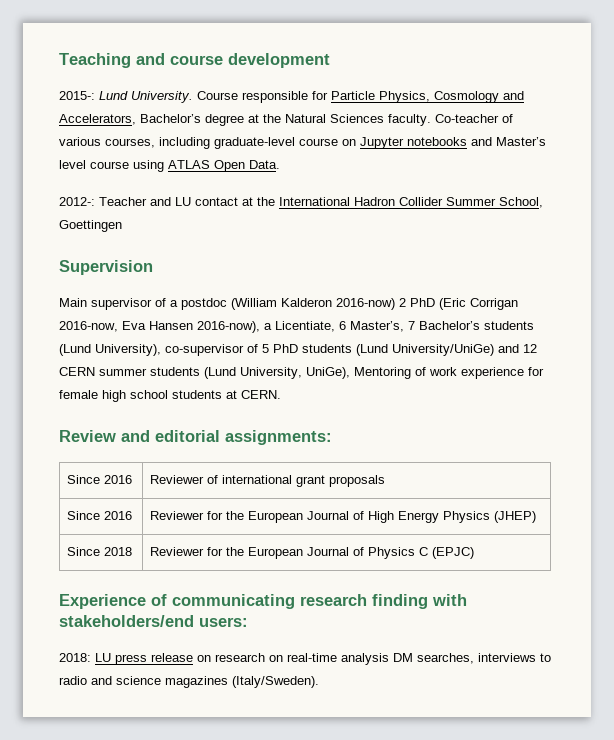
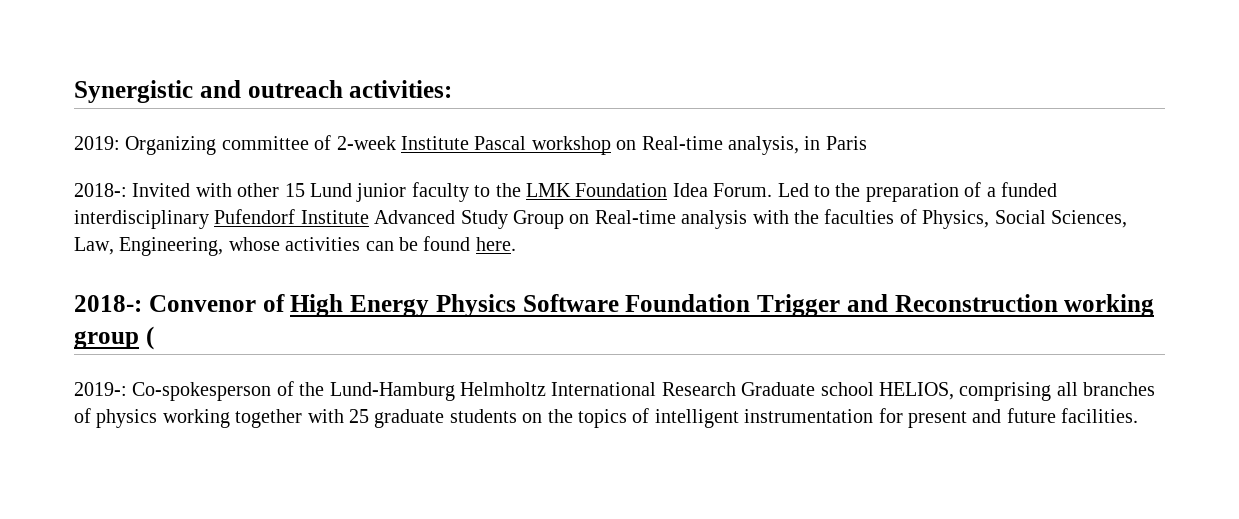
[59,53,330,68] [59,91,524,103] [59,114,513,126] [59,137,546,149] [59,160,280,172] [59,197,543,208] [59,220,122,232] [59,260,153,275] [59,298,518,310] [59,321,534,333] [59,344,537,356] [59,367,544,379] [59,390,281,402] [59,430,332,445] [67,475,133,484] [150,475,386,487] [67,511,133,520] [150,511,537,523] [67,547,133,556] [150,547,475,559] [59,594,467,609] [59,615,248,627] [59,653,551,665] [59,676,319,688] Teaching and course development // 2015-: Lund University. Course responsible for Particle Physics, Cosmology and Accelerators, Bachelor’s degree at the Natural Sciences faculty. Co-teacher of various courses, including graduate-level course on Jupyter notebooks and Master’s level course using ATLAS Open Data. // 2012-: Teacher and LU contact at the International Hadron Collider Summer School, Goettingen // Supervision // Main supervisor of a postdoc (William Kalderon 2016-now) 2 PhD (Eric Corrigan 2016-now, Eva Hansen 2016-now), a Licentiate, 6 Master’s, 7 Bachelor’s students (Lund University), co-supervisor of 5 PhD students (Lund University/UniGe) and 12 CERN summer students (Lund University, UniGe), Mentoring of work experience for female high school students at CERN. // Review and editorial assignments: // Since 2016 | Reviewer of international grant proposals // Since 2016 | Reviewer for the European Journal of High Energy Physics (JHEP) // Since 2018 | Reviewer for the European Journal of Physics C (EPJC) // Experience of communicating research finding with stakeholders/end users: // 2018: LU press release on research on real-time analysis DM searches, interviews to radio and science magazines (Italy/Sweden). -> [74,80,453,103] [74,135,867,155] [74,182,1057,202] [74,209,1127,229] [74,236,516,256] [74,294,1155,317] [74,326,154,350] [74,381,1156,401] [74,408,1139,428] Synergistic and outreach activities: // 2019: Organizing committee of 2-week Institute Pascal workshop on Real-time analysis, in Paris // 2018-: Invited with other 15 Lund junior faculty to the LMK Foundation Idea Forum. Led to the preparation of a funded interdisciplinary Pufendorf Institute Advanced Study Group on Real-time analysis with the faculties of Physics, Social Sciences, Law, Engineering, whose activities can be found here. // 2018-: Convenor of High Energy Physics Software Foundation Trigger and Reconstruction working group ( // 2019-: Co-spokesperson of the Lund-Hamburg Helmholtz International Research Graduate school HELIOS, comprising all branches of physics working together with 25 graduate students on the topics of intelligent instrumentation for present and future facilities.

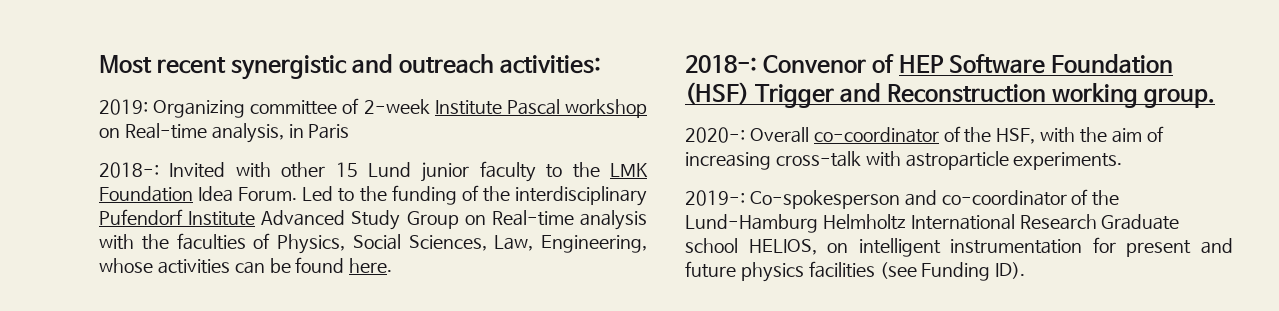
[74,80,193,103] Synergistic -> [99,55,348,80] Most recent synergistic
[865,182,1057,202] preparation of a funded -> [391,185,510,205] funding of the
[290,294,516,317] High Energy Physics -> [899,55,945,73] HEP
(751, 303) none -> [685,82,749,105] (HSF)
[74,326,154,350] group ( -> [1144,88,1216,108] [685,126,1164,144] [685,151,1123,170] group. // 2020-: Overall co-coordinator of the HSF, with the aim of increasing cross-talk with astroparticle experiments.
(272, 391) none -> [904,190,1067,206] and co-coordinator
[959,382,1156,401] [74,408,650,428] comprising all branches of physics working together with 25 graduate students on the topics of -> [827,243,849,253] on
[1061,408,1139,423] facilities. -> [740,261,1026,282] physics facilities (see Funding ID).

